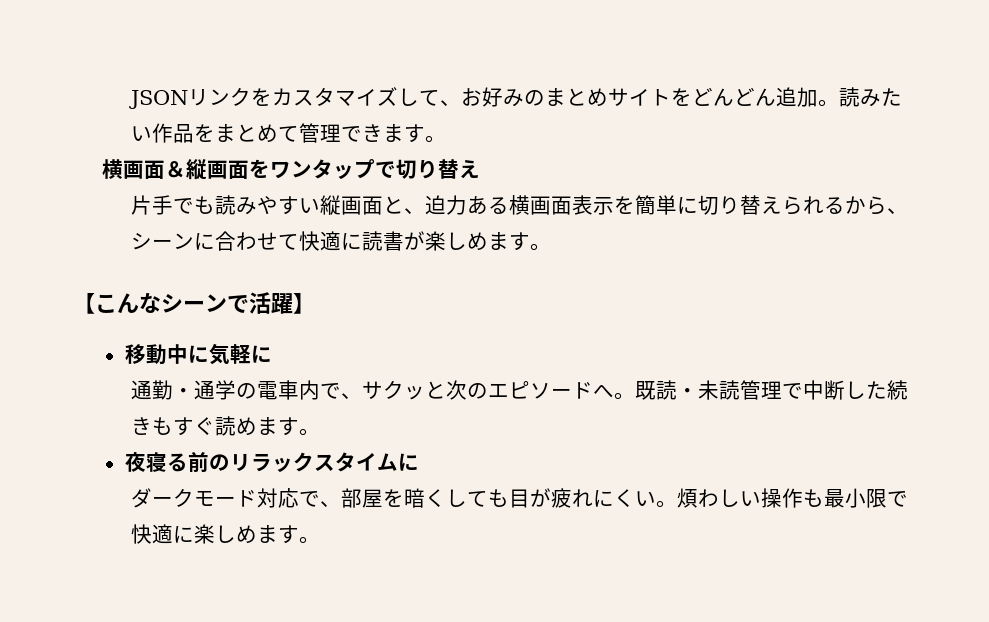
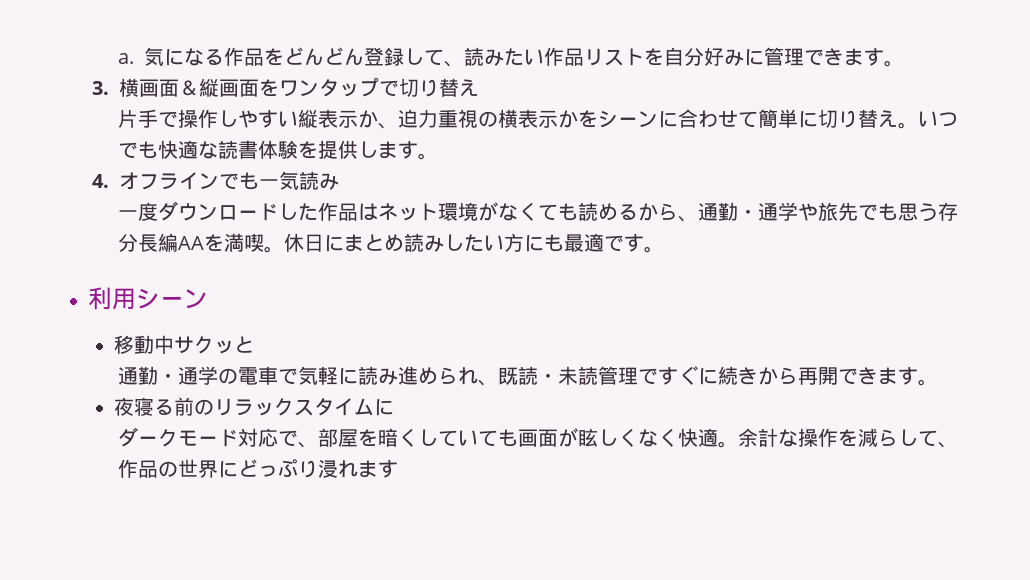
[129,87,903,109] [131,123,300,143] JSONリンクをカスタマイズして、お好みのまとめサイトをどんどん追加。読みたい作品をまとめて -> [117,47,764,67] a.気になる作品をどんどん登録して、読みたい作品リストを自分好みに
(447, 139) none -> [91,81,109,95] 3.
[194,195,258,215] も読み -> [177,109,238,128] 操作し
[341,195,909,215] [131,231,552,251] [73,292,315,314] 画面と、迫力ある横画面表示を簡単に切り替えられるから、シーンに合わせて快適に読書が楽しめます。 // 【こんなシーンで活躍】 -> [317,109,958,129] [117,140,438,160] [91,171,339,190] [117,201,958,222] [117,233,664,253] [88,287,208,310] 表示か、迫力重視の横表示かをシーンに合わせて簡単に切り替え。いつでも快適な読書体験を提供します。 // 4.オフラインでも一気読み // 一度ダウンロードした作品はネット環境がなくても読めるから、通勤・通学や旅先でも思う存分長編AAを満喫。休日にまとめ読みしたい方にも最適です。 // 利用シーン
[187,344,272,365] に気軽に -> [173,336,254,354] サクッと
[299,380,909,400] [131,416,258,436] 内で、サクッと次のエピソードへ。既読・未読管理で中断した続きもすぐ読め -> [277,366,878,386] で気軽に読み進められ、既読・未読管理ですぐに続きから再開でき
[488,488,909,508] [131,524,321,544] も目が疲れにくい。煩わしい操作も最小限で快適に楽しめます。 -> [457,428,958,448] [117,459,398,478] いても画面が眩しくなく快適。余計な操作を減らして、作品の世界にどっぷり浸れます

